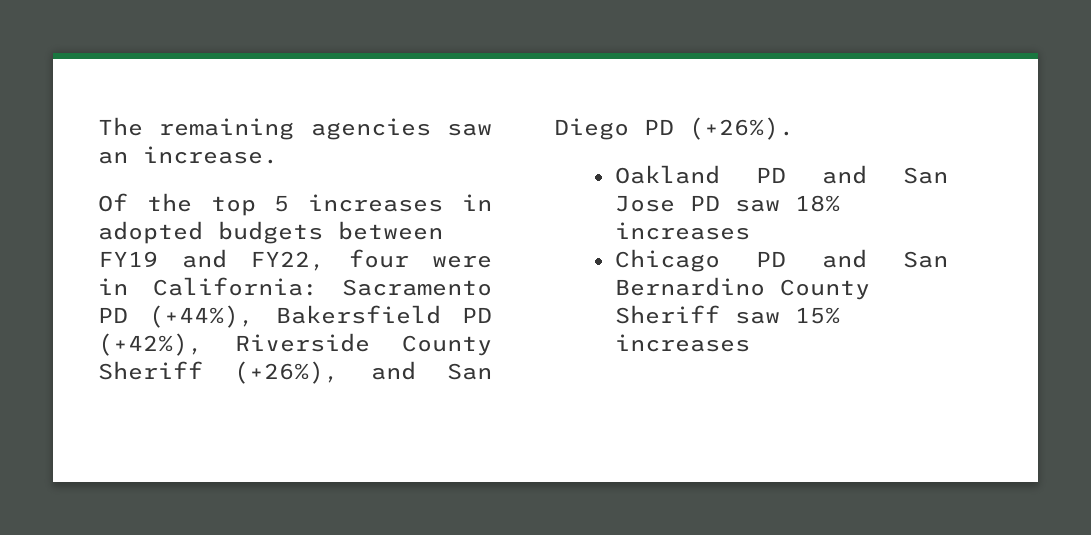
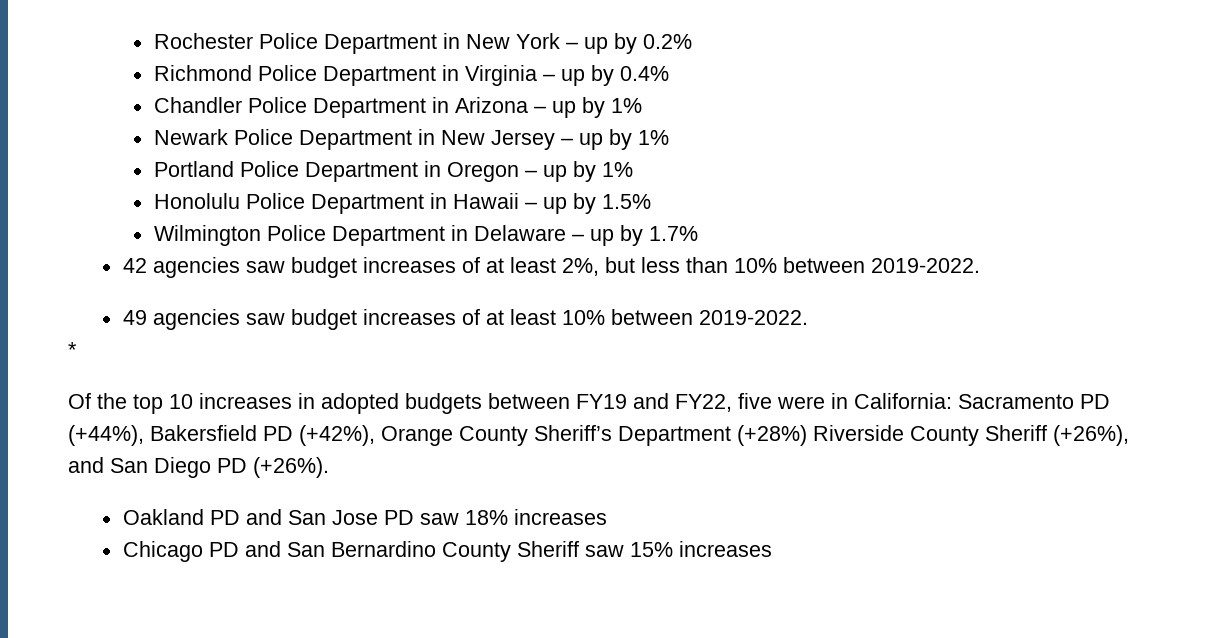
[98,117,492,140] [98,146,278,164] The remaining agencies saw an increase. -> [153,33,692,54] [153,65,669,86] [153,97,642,118] [153,129,669,150] [153,161,633,182] [153,193,651,214] [153,225,698,246] [122,257,980,278] [122,309,808,330] [68,342,77,357] Rochester Police Department in New York – up by 0.2% // Richmond Police Department in Virginia – up by 0.4% // Chandler Police Department in Arizona – up by 1% // Newark Police Department in New Jersey – up by 1% // Portland Police Department in Oregon – up by 1% // Honolulu Police Department in Hawaii – up by 1.5% // Wilmington Police Department in Delaware – up by 1.7% // 42 agencies saw budget increases of at least 2%, but less than 10% between 2019-2022. // 49 agencies saw budget increases of at least 10% between 2019-2022. // *
[274,195,290,212] 5 -> [169,394,193,409] 10
[348,249,409,268] four -> [738,393,772,409] five
(203, 344) none -> [381,425,807,446] Orange County Sheriff’s Department (+28%)

